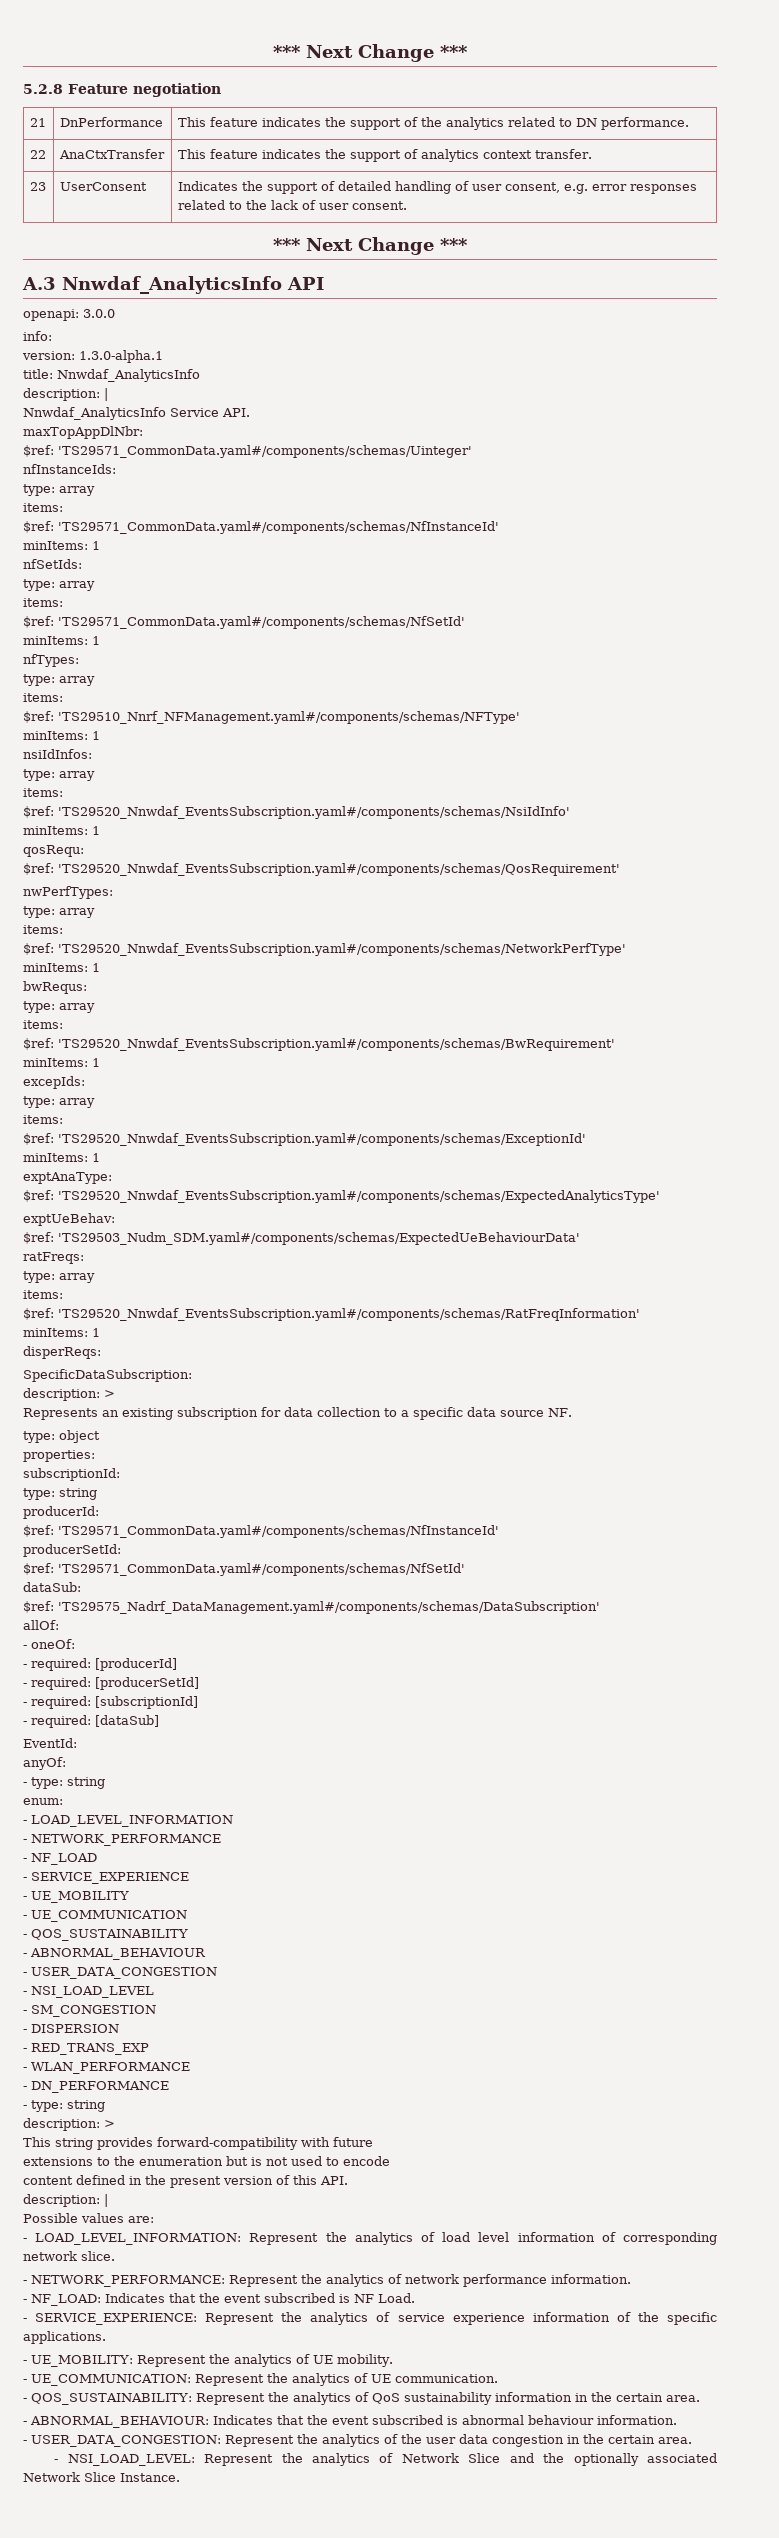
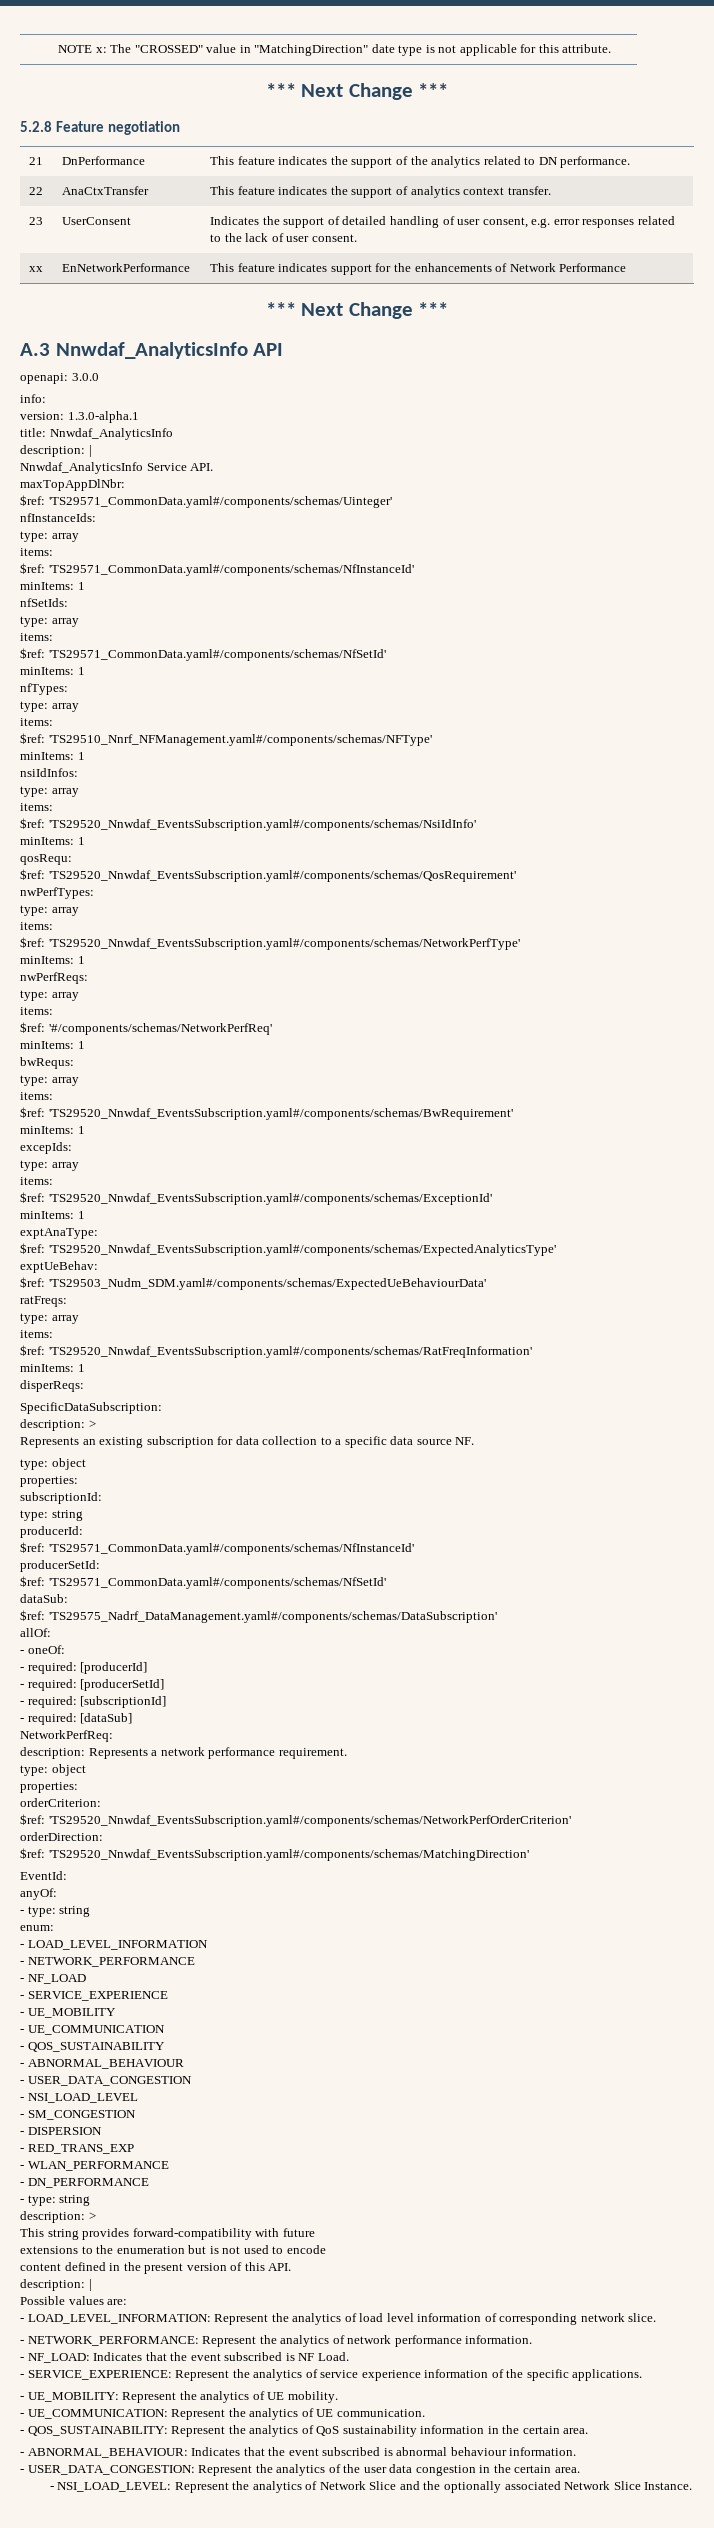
(273, 51) none -> [57,44,612,56] NOTE x: The "CROSSED" value in "MatchingDirection" date type is not applicable for this attribute. //
(407, 205) none -> [29,266,44,272] [62,263,191,272] [210,263,627,275] // xx | EnNetworkPerformance | This feature indicates support for the enhancements of Network Performance
(100, 967) none -> [20,972,88,984] [20,990,79,1001] [20,1007,53,1015] [20,1022,272,1035] [20,1041,85,1049] // nwPerfReqs: // type: array // items: // $ref: '#/components/schemas/NetworkPerfReq' // minItems: 1
(159, 1721) none -> [20,1730,113,1742] [20,1747,347,1759] [20,1764,86,1776] [20,1782,78,1793] [20,1798,101,1807] [20,1814,571,1827] [20,1832,103,1841] [20,1848,529,1861] // NetworkPerfReq: // description: Represents a network performance requirement. // type: object // properties: // orderCriterion: // $ref: 'TS29520_Nnwdaf_EventsSubscription.yaml#/components/schemas/NetworkPerfOrderCriterion' // orderDirection: // $ref: 'TS29520_Nnwdaf_EventsSubscription.yaml#/components/schemas/MatchingDirection'

